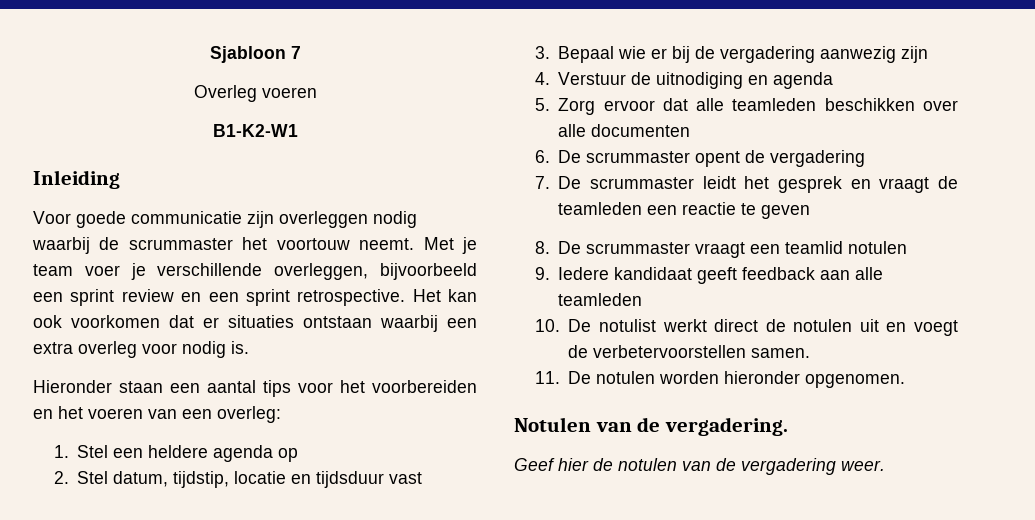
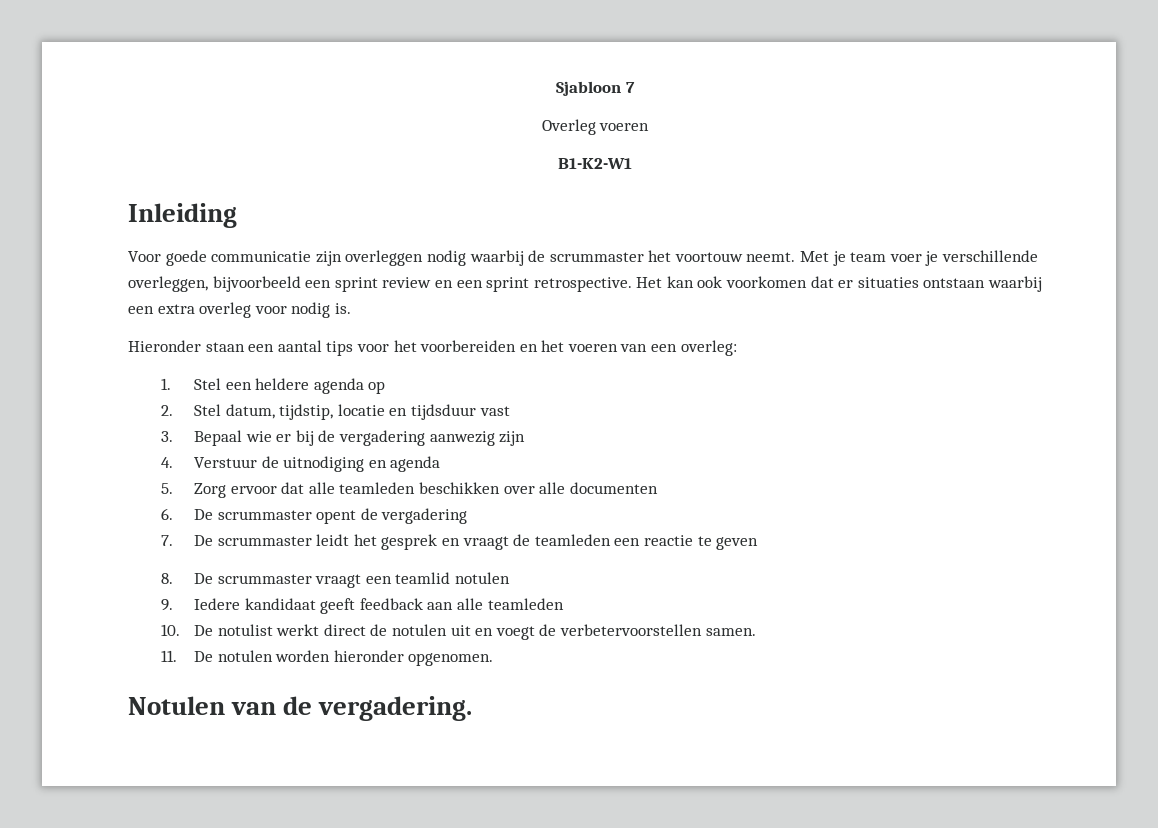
[514,458,885,475] // Geef hier de notulen van de vergadering weer. -> (473, 708) none

